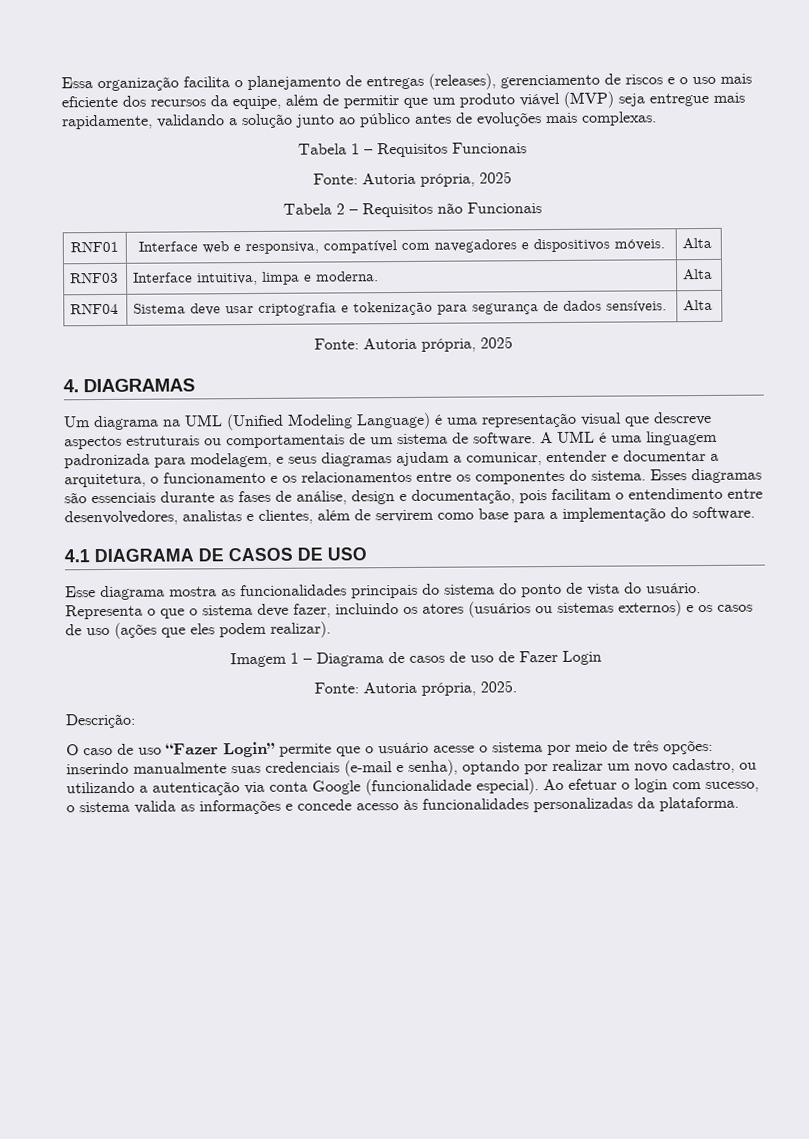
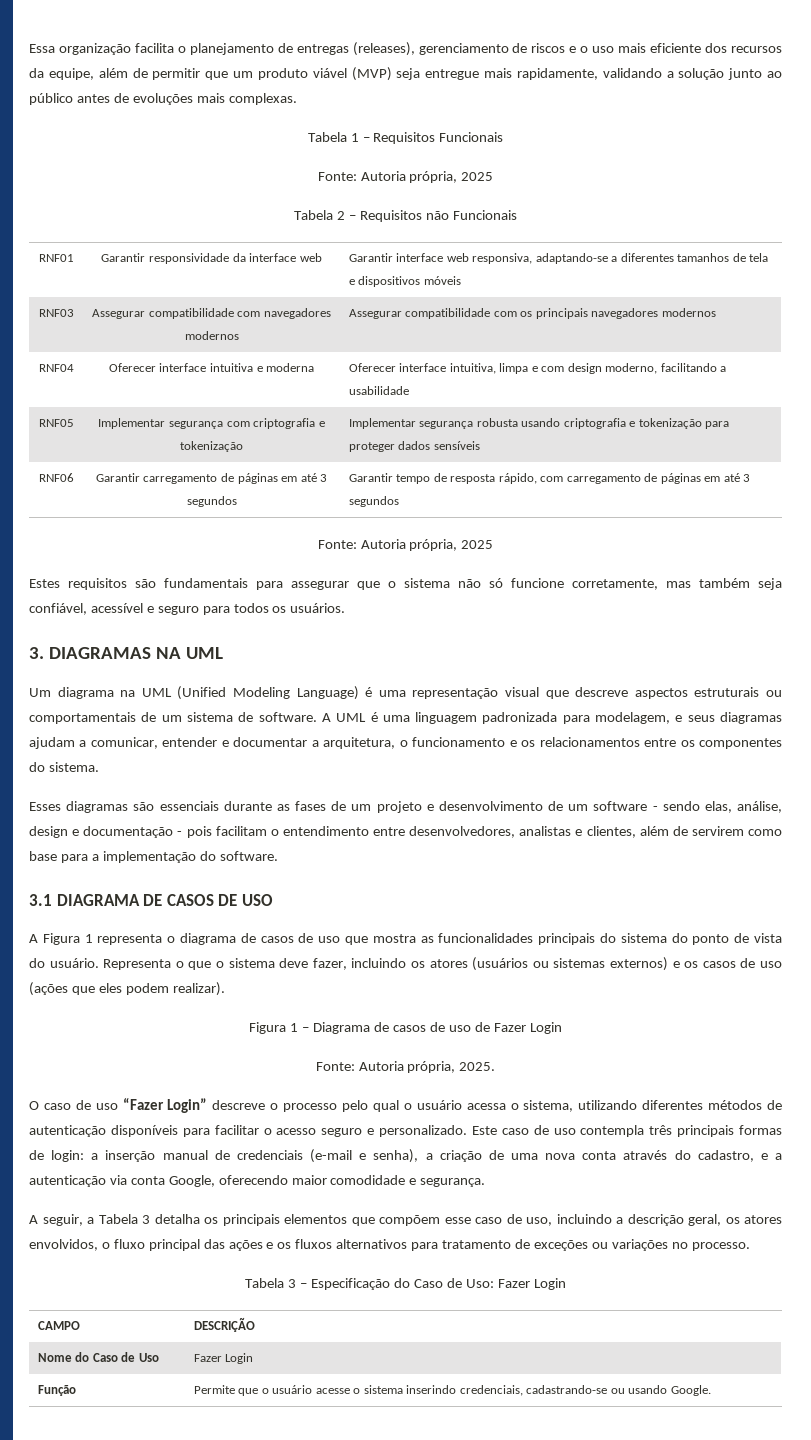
[137,238,665,255] [682,237,713,250] [70,271,120,284] [133,271,380,286] [683,268,714,281] [70,302,120,315] [133,300,668,316] [683,299,714,312] [314,336,513,352] [63,379,79,393] Interface web e responsiva, compatível com navegadores e dispositivos móveis. | Alta // RNF03 | Interface intuitiva, limpa e moderna. | Alta // RNF04 | Sistema deve usar criptografia e tokenização para segurança de dados sensíveis. | Alta // Fonte: Autoria própria, 2025 // 4. -> [101,253,322,264] [348,253,769,264] [348,276,461,287] [38,309,74,317] [92,308,331,319] [184,331,239,340] [348,308,716,319] [38,364,74,372] [108,363,315,372] [348,363,727,374] [348,386,409,395] [38,419,74,427] [98,418,325,429] [180,441,243,452] [348,418,730,429] [348,441,480,452] [38,473,74,482] [95,473,328,484] [186,496,237,507] [348,473,751,484] [348,496,399,507] [317,539,494,551] [29,578,782,590] [29,603,346,615] [29,647,44,659] Garantir responsividade da interface web | Garantir interface web responsiva, adaptando-se a diferentes tamanhos de tela e dispositivos móveis // RNF03 | Assegurar compatibilidade com navegadores modernos | Assegurar compatibilidade com os principais navegadores modernos // RNF04 | Oferecer interface intuitiva e moderna | Oferecer interface intuitiva, limpa e com design moderno, facilitando a usabilidade // RNF05 | Implementar segurança com criptografia e tokenização | Implementar segurança robusta usando criptografia e tokenização para proteger dados sensíveis // RNF06 | Garantir carregamento de páginas em até 3 segundos | Garantir tempo de resposta rápido, com carregamento de páginas em até 3 segundos // Fonte: Autoria própria, 2025 // Estes requisitos são fundamentais para assegurar que o sistema não só funcione corretamente, mas também seja confiável, acessível e seguro para todos os usuários. // 3.
(195, 385) none -> [155,647,223,659] NA UML
(646, 475) none -> (99, 767) //
(292, 496) none -> [351,801,732,813] um projeto e desenvolvimento de um software - sendo elas,
[411,489,515,504] documentação, -> [83,826,183,838] documentação -
[64,549,90,563] 4.1 -> [29,894,52,906] 3.1
[65,585,165,601] Esse diagrama -> [29,933,369,945] A Figura 1 representa o diagrama de casos de uso que
[229,652,287,668] Imagem -> [249,1022,287,1034] Figura
[65,713,136,729] // Descrição: -> (496, 1066) none
[279,743,332,757] permite -> [212,1100,783,1112] [29,1125,782,1137] [29,1149,782,1163] [29,1175,486,1187] [29,1214,782,1226] [29,1239,750,1251] [245,1278,566,1290] [37,1321,80,1330] [193,1317,255,1332] [37,1352,159,1362] [193,1353,254,1364] [37,1385,76,1396] [193,1385,235,1394] descreve o processo pelo qual o usuário acessa o sistema, utilizando diferentes métodos de autenticação disponíveis para facilitar o acesso seguro e personalizado. Este caso de uso contempla três principais formas de login: a inserção manual de credenciais (e-mail e senha), a criação de uma nova conta através do cadastro, e a autenticação via conta Google, oferecendo maior comodidade e segurança. // A seguir, a Tabela 3 detalha os principais elementos que compõem esse caso de uso, incluindo a descrição geral, os atores envolvidos, o fluxo principal das ações e os fluxos alternativos para tratamento de exceções ou variações no processo. // Tabela 3 – Especificação do Caso de Uso: Fazer Login // CAMPO | DESCRIÇÃO // Nome do Caso de Uso | Fazer Login // Função | Permite
[547,739,713,756] [66,758,757,777] [66,778,759,796] [66,796,739,815] por meio de três opções: inserindo manualmente suas credenciais (e-mail e senha), optando por realizar um novo cadastro, ou utilizando a autenticação via conta Google (funcionalidade especial). Ao efetuar o login com sucesso, o sistema valida as informações e concede acesso às funcionalidades personalizadas da plataforma. -> [406,1385,711,1396] inserindo credenciais, cadastrando-se ou usando Google.

